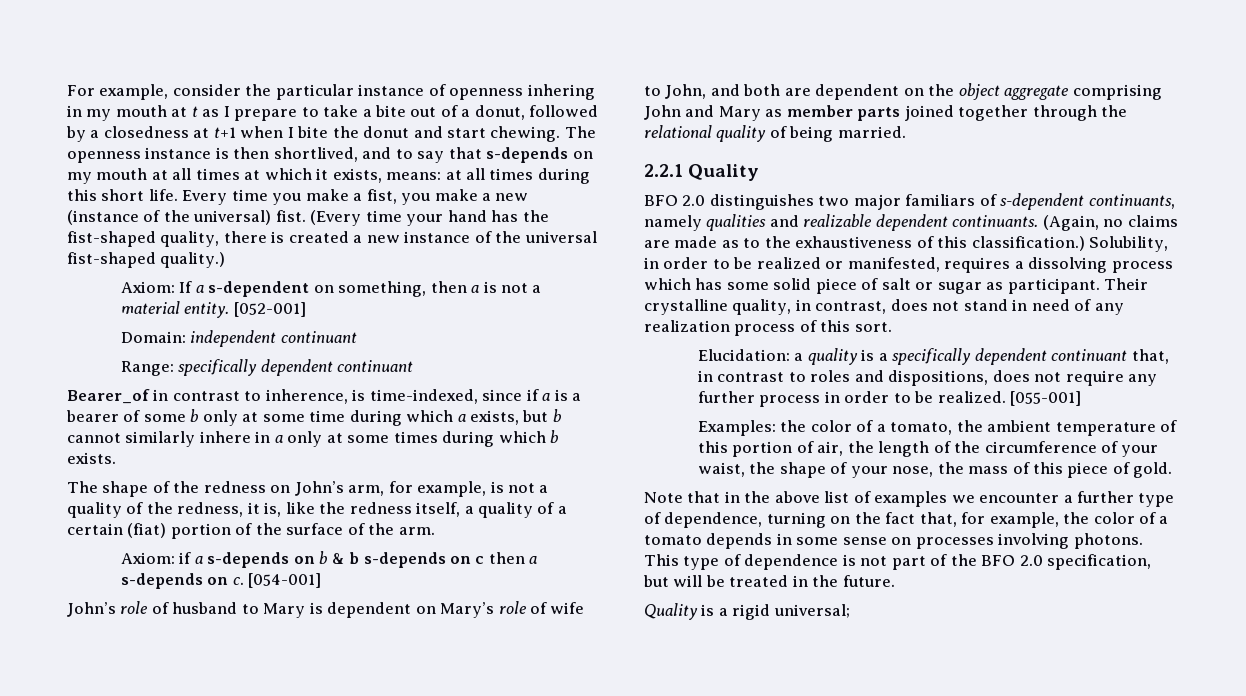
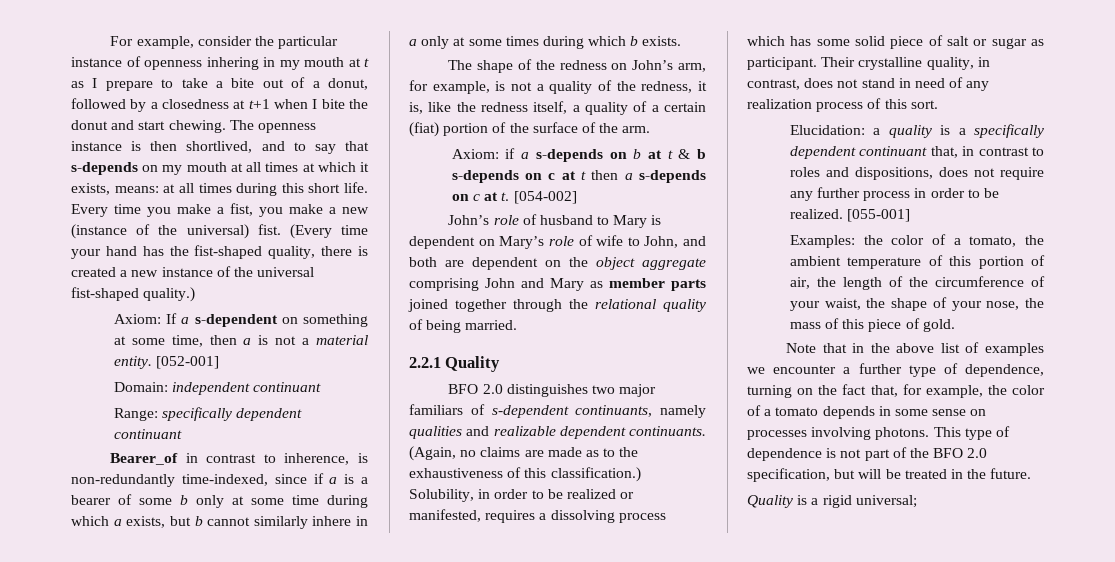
[338,281,427,297] something, -> [303,314,368,327] [113,335,203,347] something at some time,
(366, 395) none -> [71,474,175,487] non-redundantly
(328, 557) none -> [647,150,673,159] at t
(485, 560) none -> [561,171,587,180] at t
[232,573,322,588] c. [054-001] -> [472,191,577,204] c at t. [054-002]

